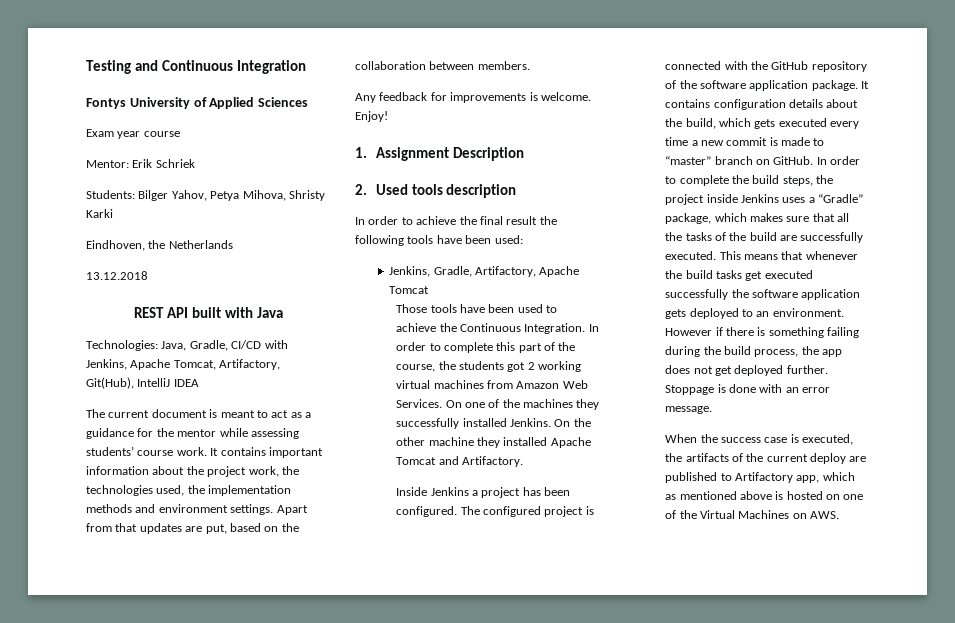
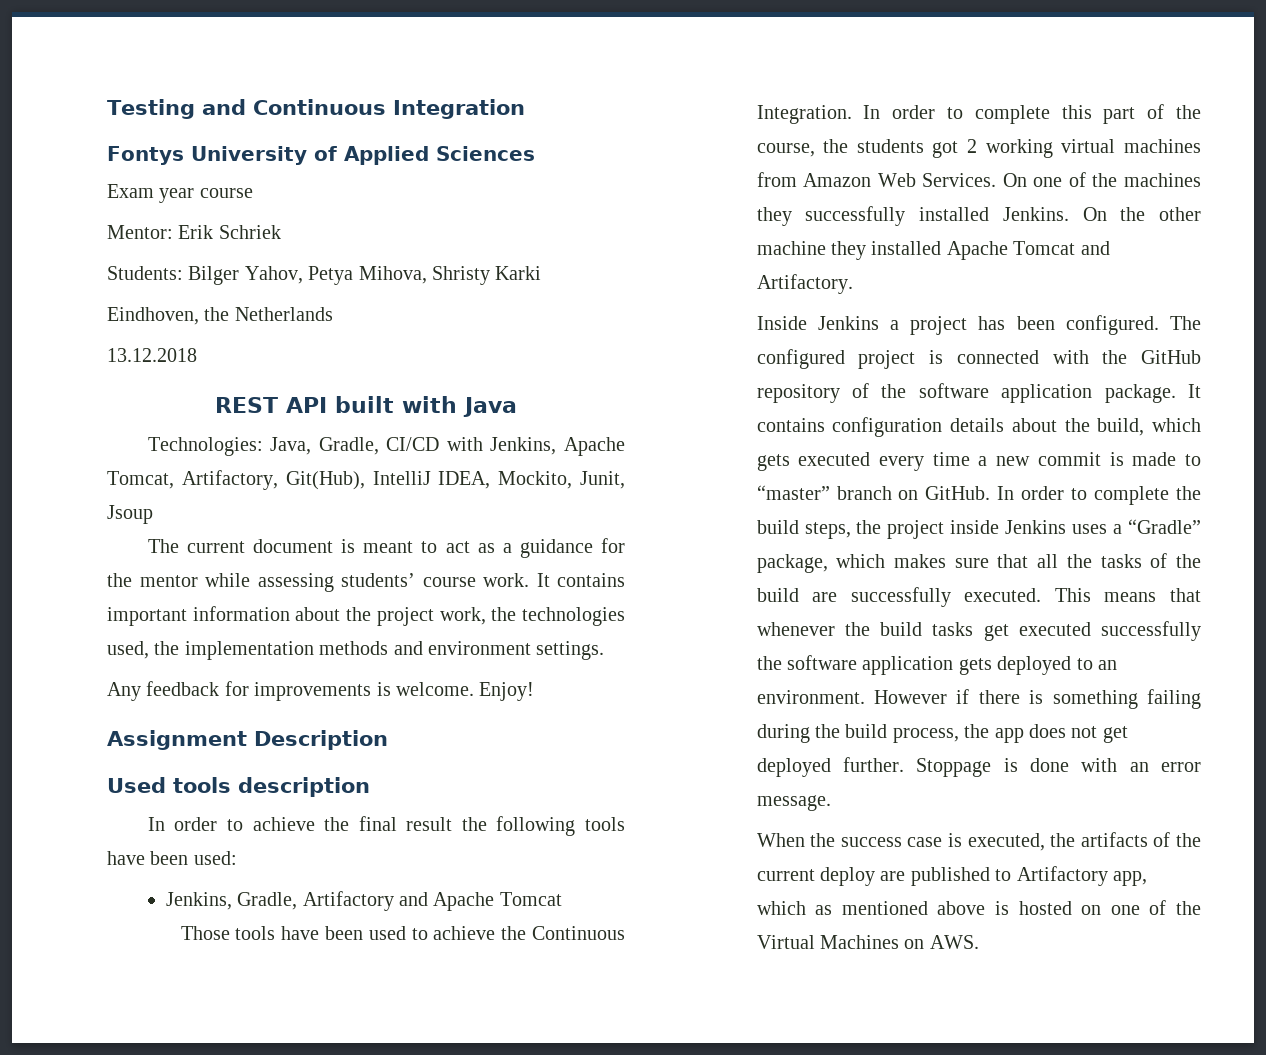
[173,379,199,387] IDEA -> [438,471,625,489] [107,505,153,524] IDEA, Mockito, Junit, Jsoup
[276,505,308,515] [86,523,299,534] [355,61,530,70] Apart from that updates are put, based on the collaboration between members. -> (605, 650) none
[355,147,367,158] 1. -> (535, 691) none
[355,184,367,195] 2. -> (388, 740) none
[475,266,537,277] Artifactory, -> [302,891,428,911] Artifactory and

